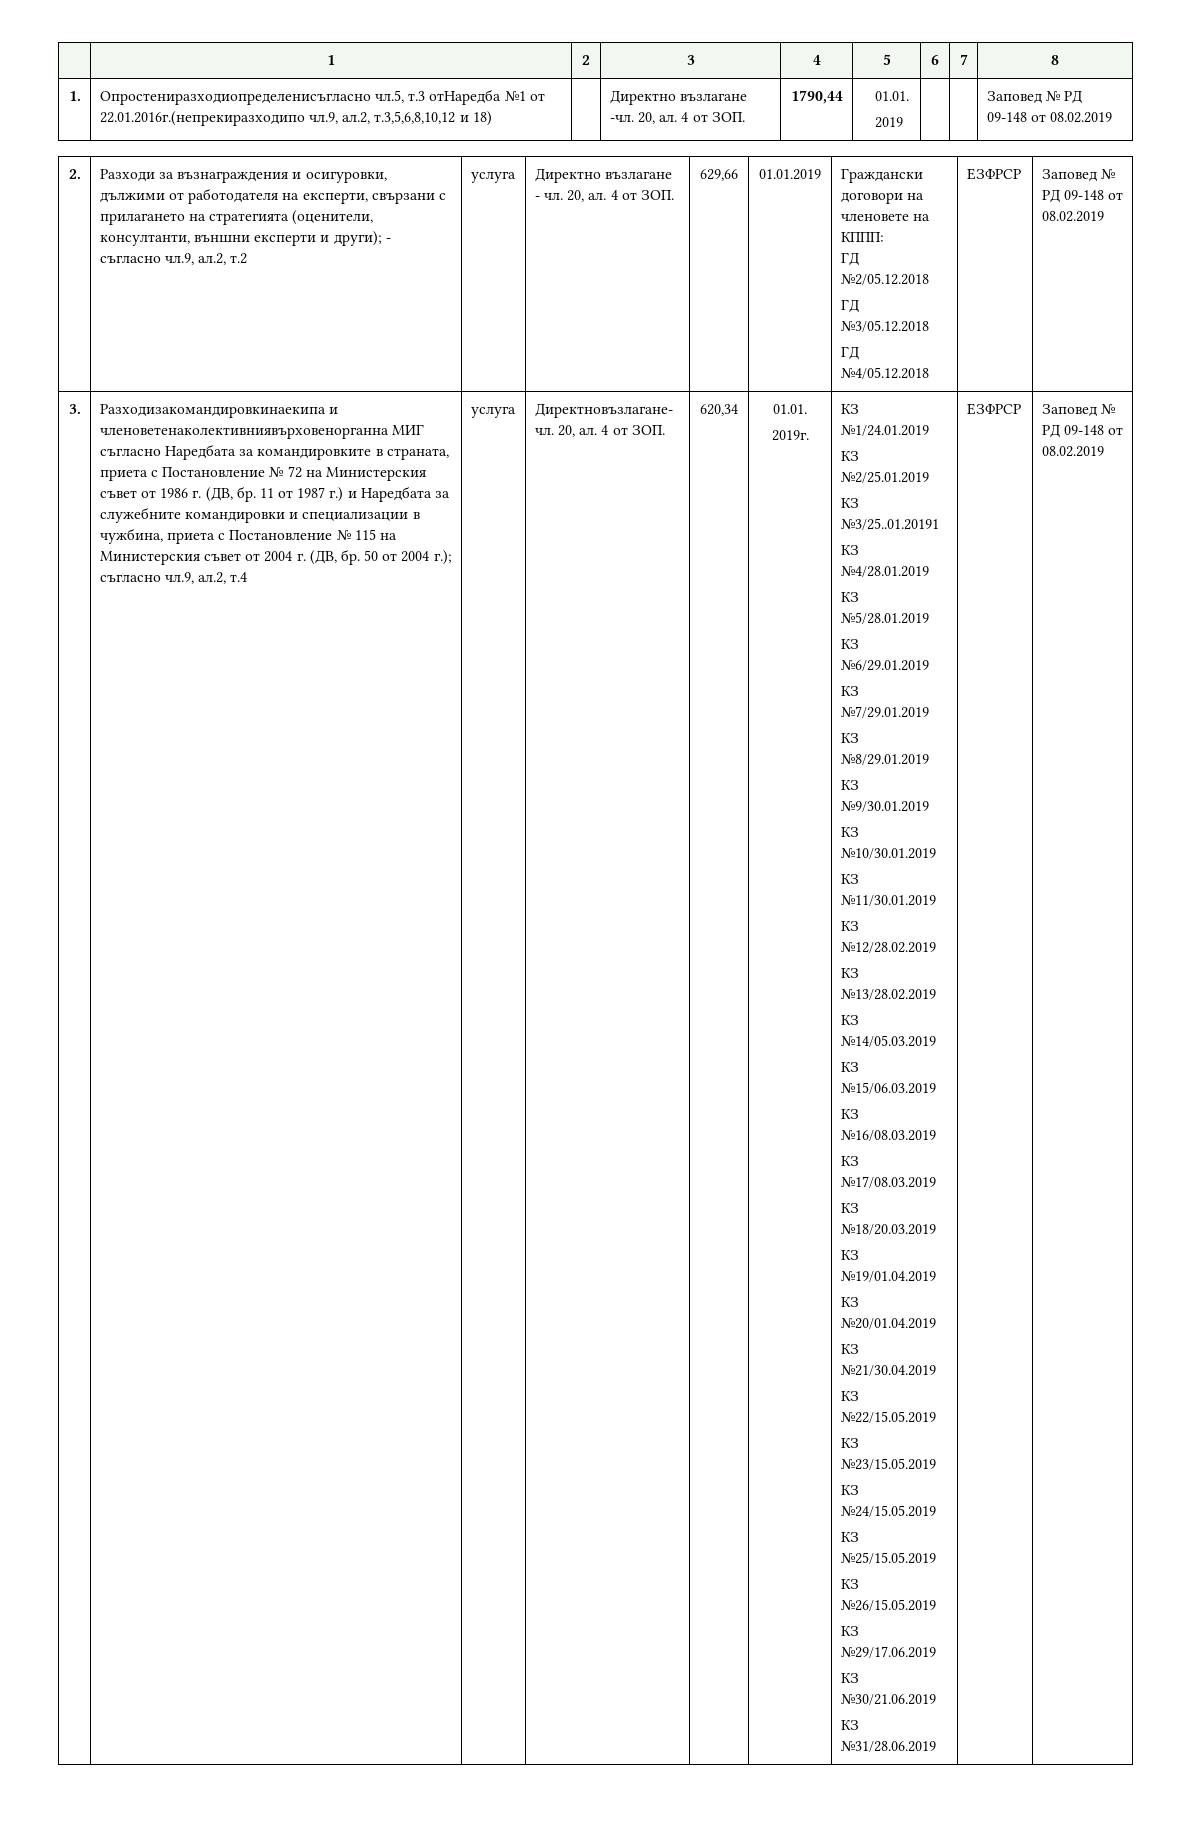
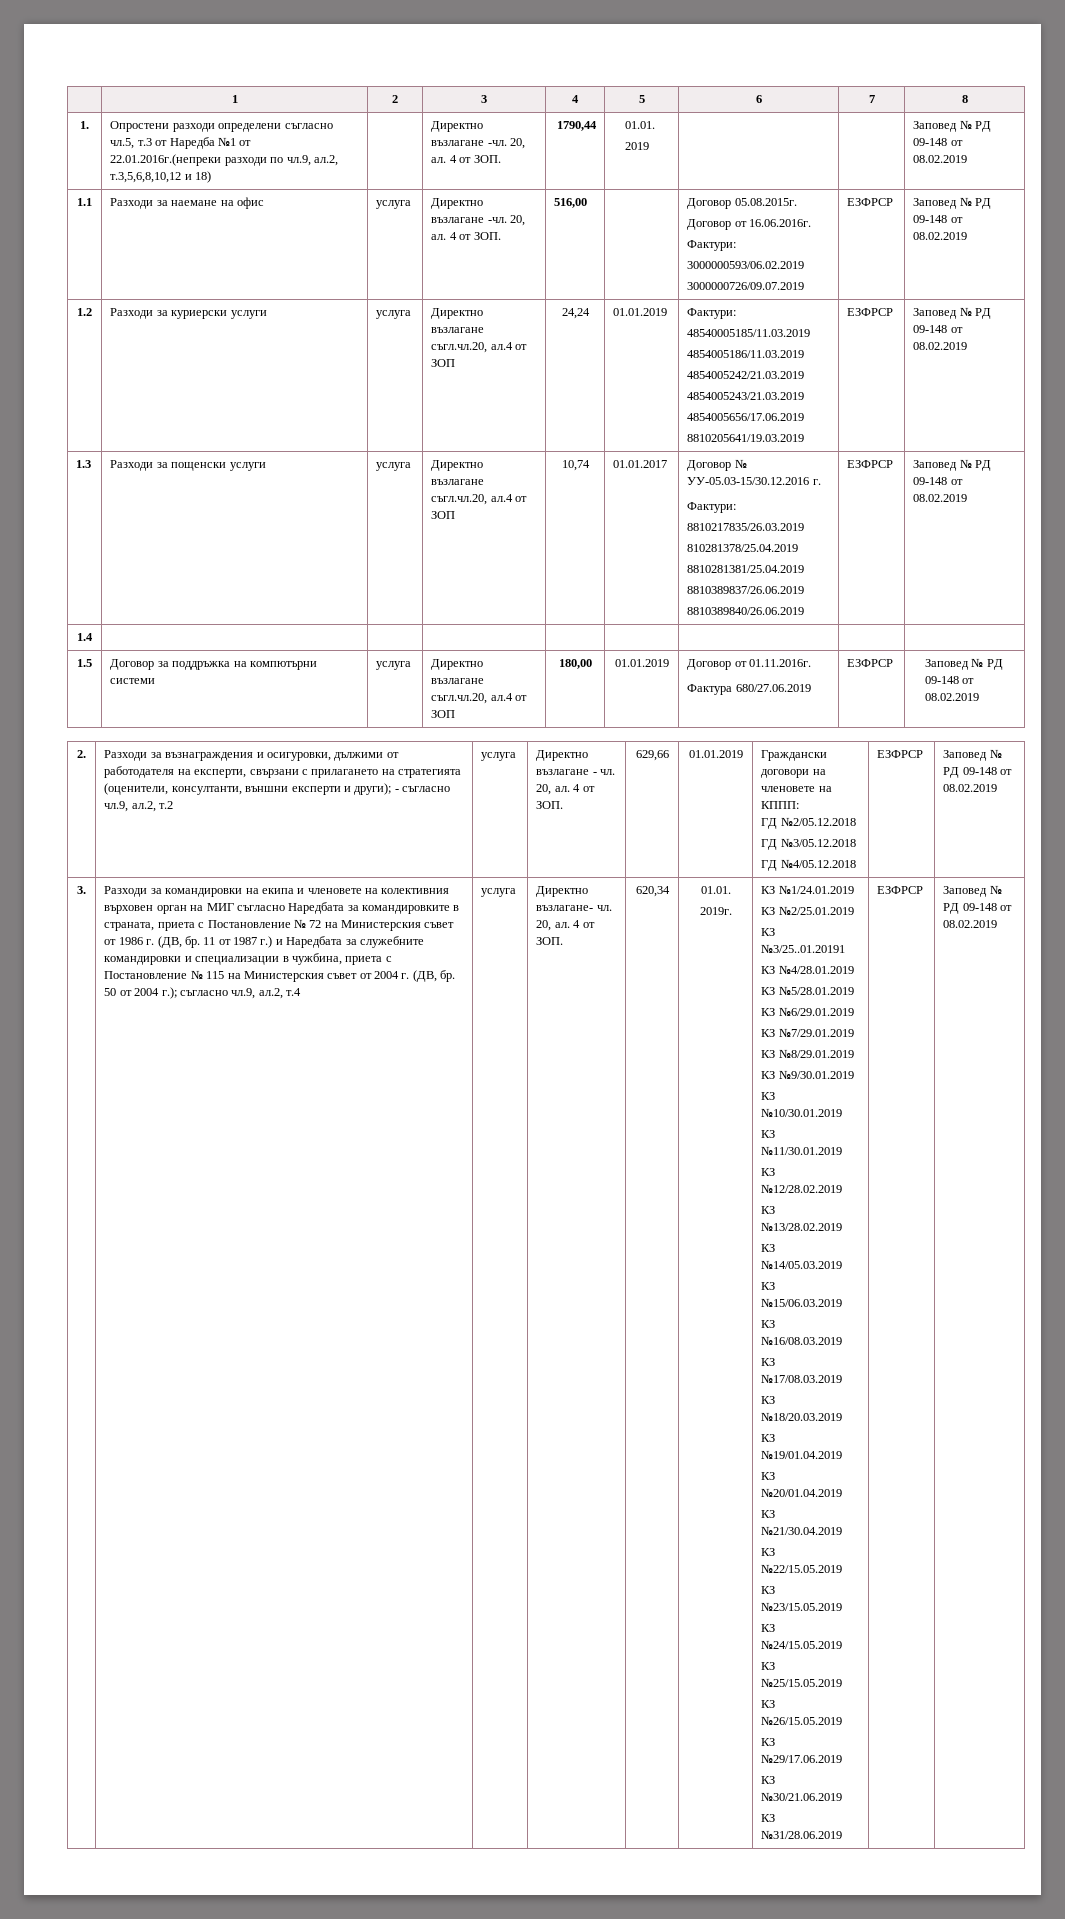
[99,89,545,105] [99,111,305,126] Опростениразходиопределенисъгласно чл.5, т.3 отНаредба №1 от 22.01.2016г.(непрекиразходипо -> [110,121,333,132] [110,137,252,149] [110,154,284,166] Опростени разходи определени съгласно чл.5, т.3 от Наредба №1 от 22.01.2016г.(непреки разходи по
(1113, 117) none -> [77,198,92,206] [110,197,264,209] [376,200,412,209] [431,198,484,209] [431,215,526,226] [431,232,501,240] [554,198,588,208] [687,198,797,209] [687,219,812,230] [687,240,737,251] [687,261,805,269] [687,282,805,290] [847,198,894,206] [913,197,992,209] [913,215,963,223] [913,232,968,240] [77,308,92,316] [110,308,267,319] [376,310,412,319] [431,308,484,319] [431,327,485,333] [431,342,528,353] [431,359,456,367] [561,308,590,319] [613,308,668,316] [687,308,737,319] [687,329,811,337] [687,350,805,358] [687,371,805,379] [687,392,805,400] [687,413,805,421] [687,434,805,442] [847,308,894,316] [913,307,992,319] [913,325,963,333] [913,342,968,350] [76,460,92,468] [110,460,266,471] [376,462,412,471] [431,460,484,471] [431,479,485,485] [431,494,528,505] [431,511,456,519] [561,460,590,471] [613,460,668,468] [687,459,747,471] [687,477,821,485] [687,502,737,513] [687,523,805,531] [687,544,799,552] [687,565,805,573] [687,586,805,594] [687,607,805,615] [847,460,894,468] [913,459,992,471] [913,477,963,485] [913,494,968,502] [77,633,93,641] [77,659,92,667] [110,659,317,670] [110,678,156,684] [376,661,412,670] [431,659,484,670] [431,678,485,684] [431,693,528,704] [431,710,456,718] [558,659,592,669] [614,659,669,667] [687,659,812,670] [687,684,811,695] [847,659,894,667] [925,658,1003,670] [925,676,975,684] [925,693,980,701] // 1.1 | Разходи за наемане на офис | услуга | Директно възлагане -чл. 20, ал. 4 от ЗОП. | 516,00 | | Договор 05.08.2015г. // Договор от 16.06.2016г. // Фактури: // 3000000593/06.02.2019 // 3000000726/09.07.2019 | ЕЗФРСР | Заповед № РД 09-148 от 08.02.2019 // 1.2 | Разходи за куриерски услуги | услуга | Директно възлагане съгл.чл.20, ал.4 от ЗОП | 24,24 | 01.01.2019 | Фактури: // 48540005185/11.03.2019 // 4854005186/11.03.2019 // 4854005242/21.03.2019 // 4854005243/21.03.2019 // 4854005656/17.06.2019 // 8810205641/19.03.2019 | ЕЗФРСР | Заповед № РД 09-148 от 08.02.2019 // 1.3 | Разходи за пощенски услуги | услуга | Директно възлагане съгл.чл.20, ал.4 от ЗОП | 10,74 | 01.01.2017 | Договор № УУ-05.03-15/30.12.2016 г. // Фактури: // 8810217835/26.03.2019 // 810281378/25.04.2019 // 8810281381/25.04.2019 // 8810389837/26.06.2019 // 8810389840/26.06.2019 | ЕЗФРСР | Заповед № РД 09-148 от 08.02.2019 // 1.4 | | | | | | | | // 1.5 | Договор за поддръжка на компютърни системи | услуга | Директно възлагане съгл.чл.20, ал.4 от ЗОП | 180,00 | 01.01.2019 | Договор от 01.11.2016г. // Фактура 680/27.06.2019 | ЕЗФРСР | Заповед № РД 09-148 от 08.02.2019
[99,404,338,418] [99,427,389,439] Разходизакомандировкинаекипа и членоветенаколективниявърховенорганна -> [104,886,450,897] [104,905,204,914] Разходи за командировки на екипа и членовете на колективния върховен орган на
[534,403,673,418] Директновъзлагане- -> [536,886,589,897] [536,905,594,911] Директно възлагане-

